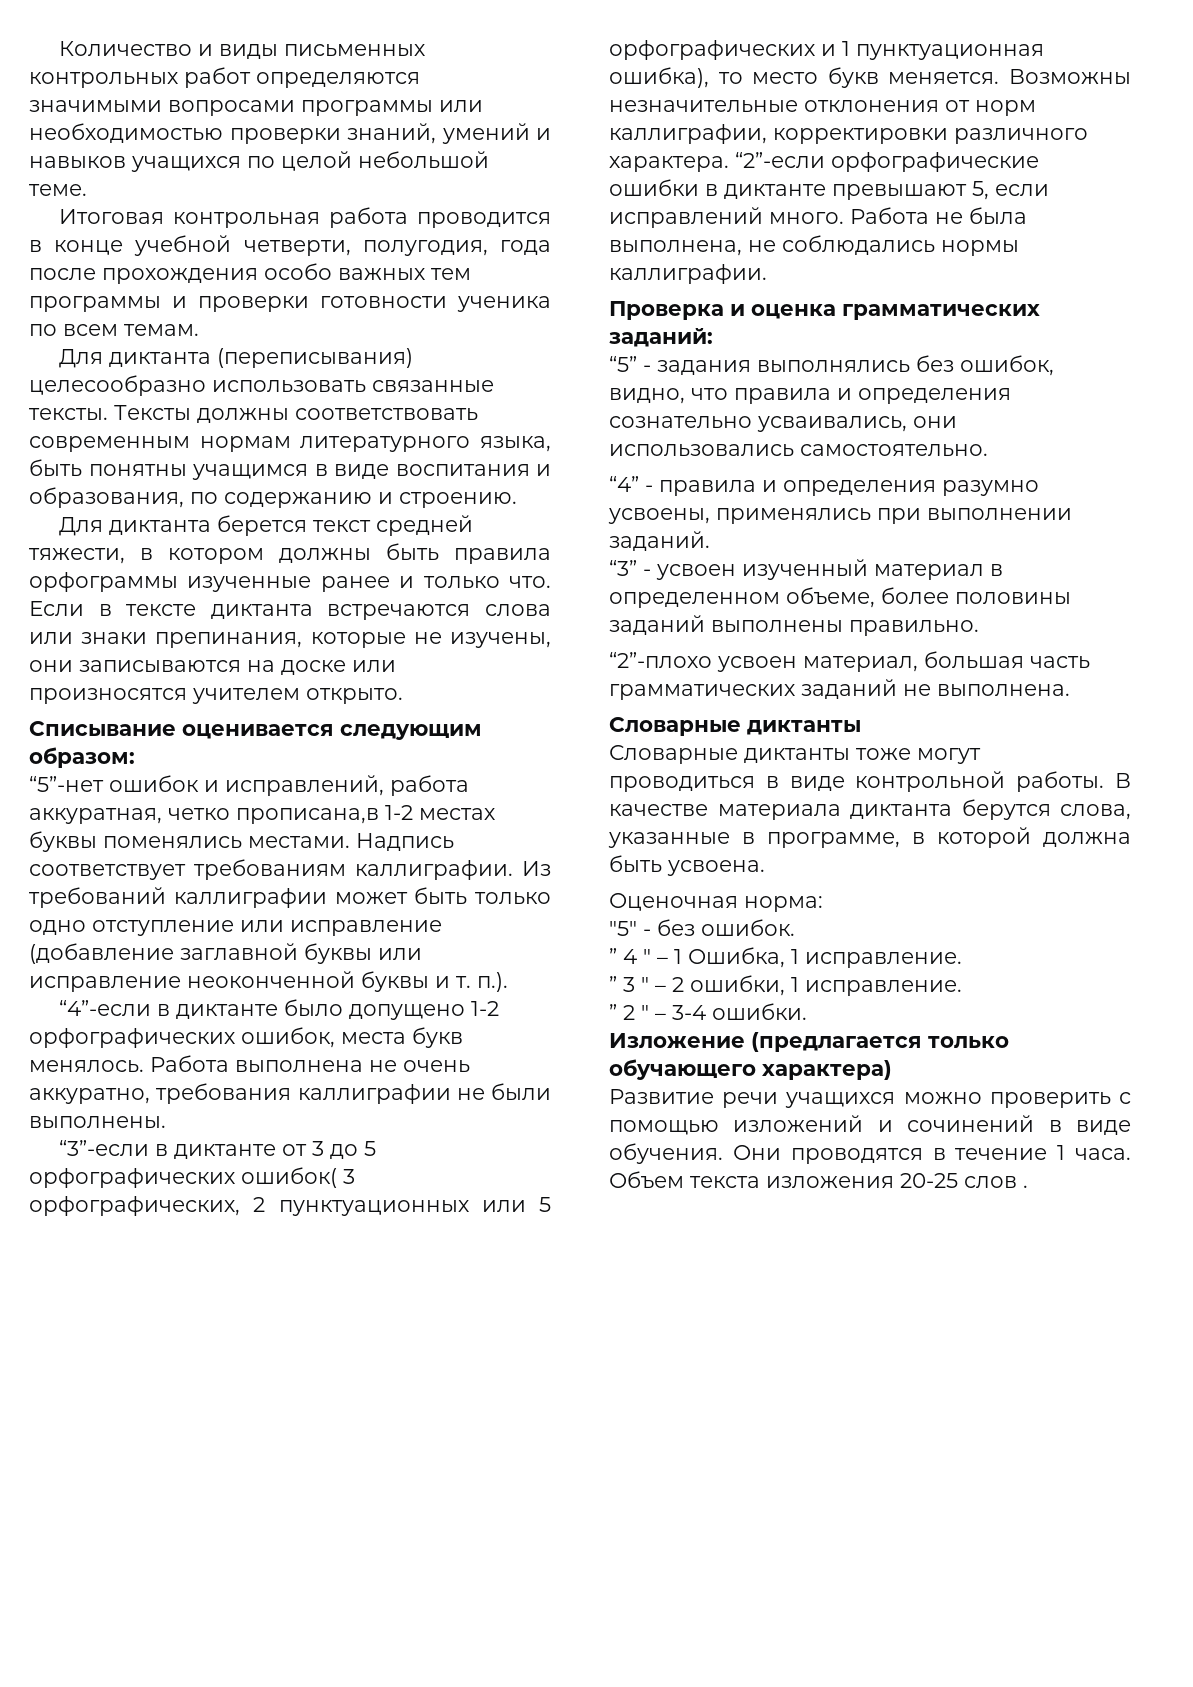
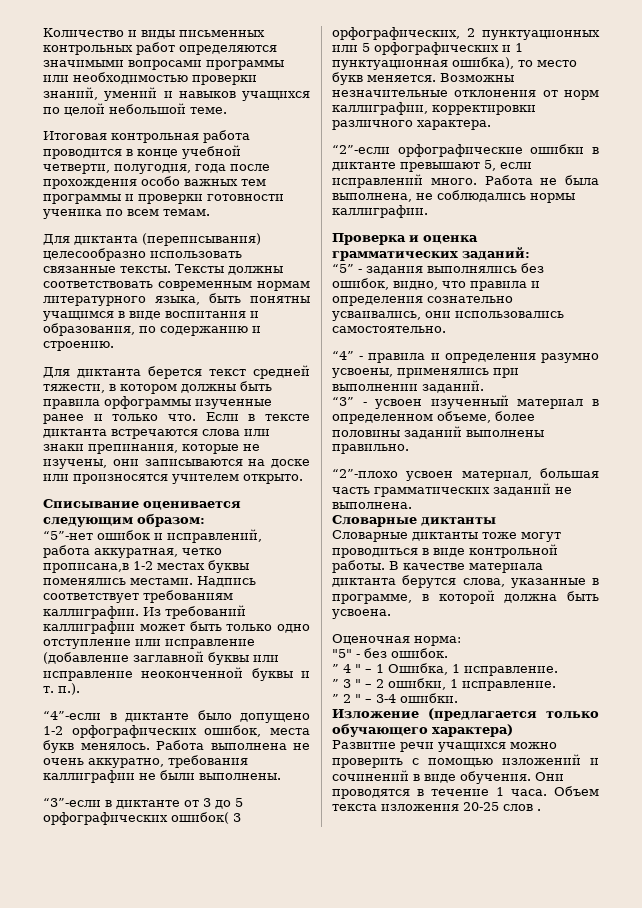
(729, 164) none -> (491, 125) //

